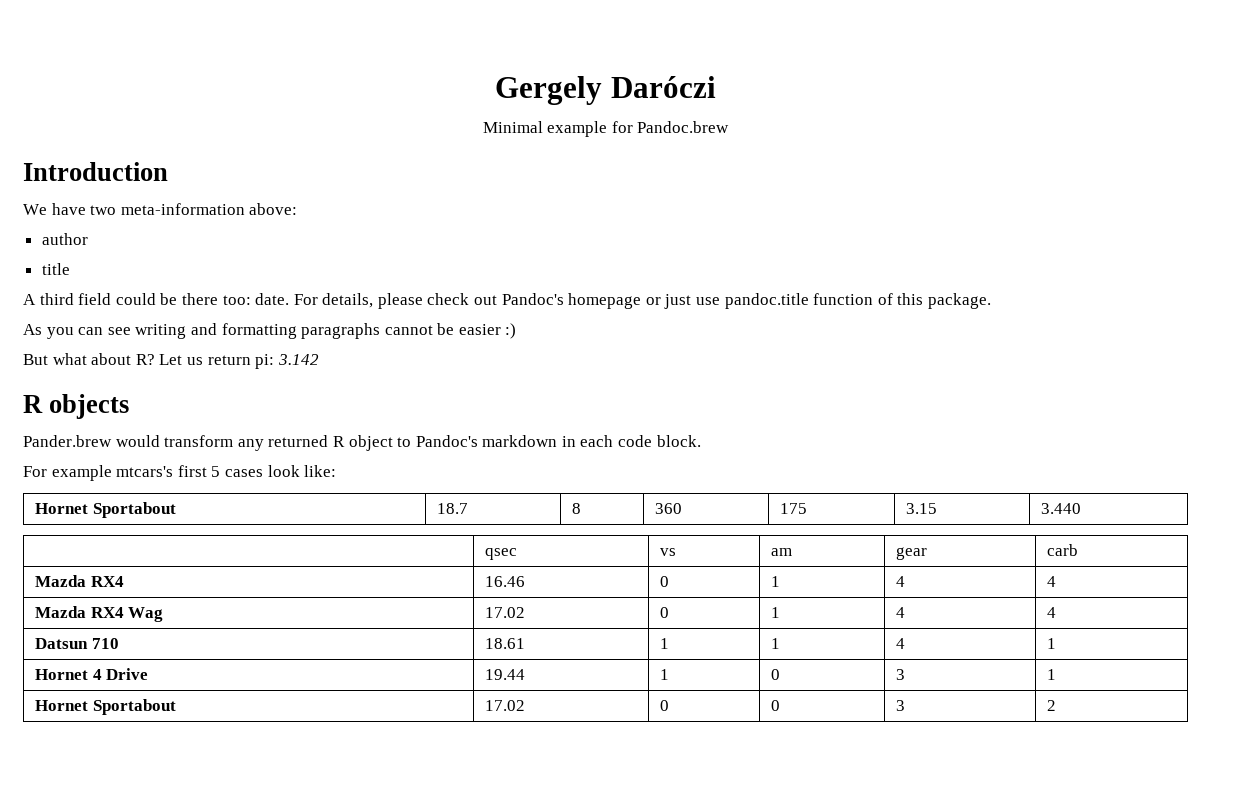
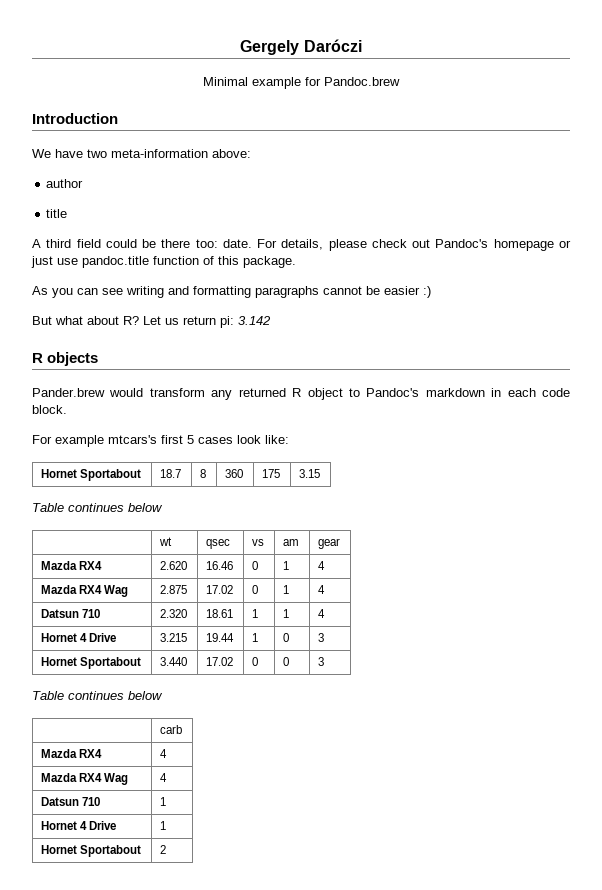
[1041,503,1082,514] | 3.440 // -> [32,503,163,512] [158,537,172,546] // Table continues below // | wt
[1047,544,1079,556] [35,575,124,587] | carb // Mazda RX4 -> [40,561,103,570] [159,561,187,570] // Mazda RX4 | 2.620
[1047,576,1057,587] [35,606,164,622] | 4 // Mazda RX4 Wag -> [40,585,129,597] [159,585,187,594] // Mazda RX4 Wag | 2.875
[1047,607,1057,618] [35,638,119,649] | 4 // Datsun 710 -> [40,609,101,618] [159,609,187,618] // Datsun 710 | 2.320
[1047,638,1057,649] [35,668,149,680] | 1 // Hornet 4 Drive -> [40,633,117,642] [159,633,187,642] // Hornet 4 Drive | 3.215
[1047,669,1057,680] [35,699,176,715] | 1 // Hornet Sportabout -> [40,657,142,669] [159,657,187,666] // Hornet Sportabout | 3.440
(906, 705) none -> [32,691,163,700] [159,725,182,734] [40,749,103,758] [159,749,167,758] [40,773,129,785] [159,773,167,782] [40,797,101,806] [159,797,166,806] [40,821,117,830] [159,821,166,830] [40,845,142,857] // Table continues below // | carb // Mazda RX4 | 4 // Mazda RX4 Wag | 4 // Datsun 710 | 1 // Hornet 4 Drive | 1 // Hornet Sportabout

